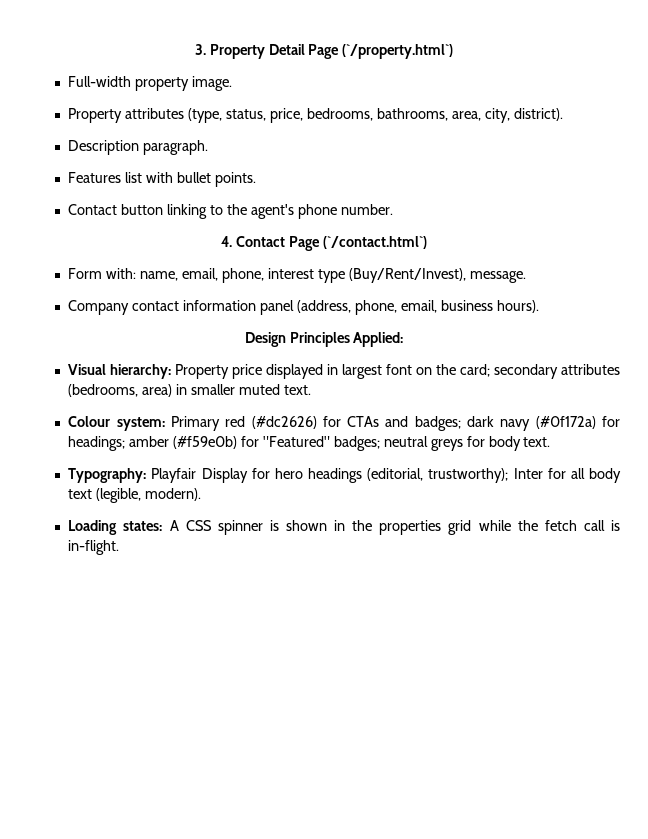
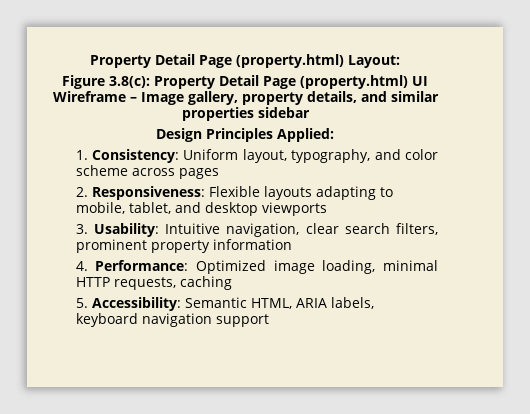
[194,44,454,59] [68,76,233,91] [68,108,563,123] [68,140,209,155] [68,172,256,187] [68,204,393,219] [221,236,427,251] [68,268,526,283] [68,300,539,315] [244,332,404,347] [68,364,620,379] [68,384,311,397] [68,416,621,431] [68,436,551,451] [68,468,621,483] [68,488,202,503] [68,520,620,535] [68,540,120,555] 3. Property Detail Page (`/property.html`) // Full-width property image. // Property attributes (type, status, price, bedrooms, bathrooms, area, city, district). // Description paragraph. // Features list with bullet points. // Contact button linking to the agent's phone number. // 4. Contact Page (`/contact.html`) // Form with: name, email, phone, interest type (Buy/Rent/Invest), message. // Company contact information panel (address, phone, email, business hours). // Design Principles Applied: // Visual hierarchy: Property price displayed in largest font on the card; secondary attributes (bedrooms, area) in smaller muted text. // Colour system: Primary red (#dc2626) for CTAs and badges; dark navy (#0f172a) for headings; amber (#f59e0b) for "Featured" badges; neutral greys for body text. // Typography: Playfair Display for hero headings (editorial, trustworthy); Inter for all body text (legible, modern). // Loading states: A CSS spinner is shown in the properties grid while the fetch call is in-flight. -> [90,54,400,68] [62,75,428,89] [52,91,439,105] [181,107,310,121] [156,128,334,142] [75,149,438,163] [75,165,219,179] [75,186,393,200] [75,202,327,216] [75,223,438,237] [75,239,292,253] [75,260,438,274] [75,276,232,290] [75,297,374,311] [75,313,269,327] Property Detail Page (property.html) Layout: // Figure 3.8(c): Property Detail Page (property.html) UI Wireframe – Image gallery, property details, and similar properties sidebar // Design Principles Applied: // 1. Consistency: Uniform layout, typography, and color scheme across pages // 2. Responsiveness: Flexible layouts adapting to mobile, tablet, and desktop viewports // 3. Usability: Intuitive navigation, clear search filters, prominent property information // 4. Performance: Optimized image loading, minimal HTTP requests, caching // 5. Accessibility: Semantic HTML, ARIA labels, keyboard navigation support

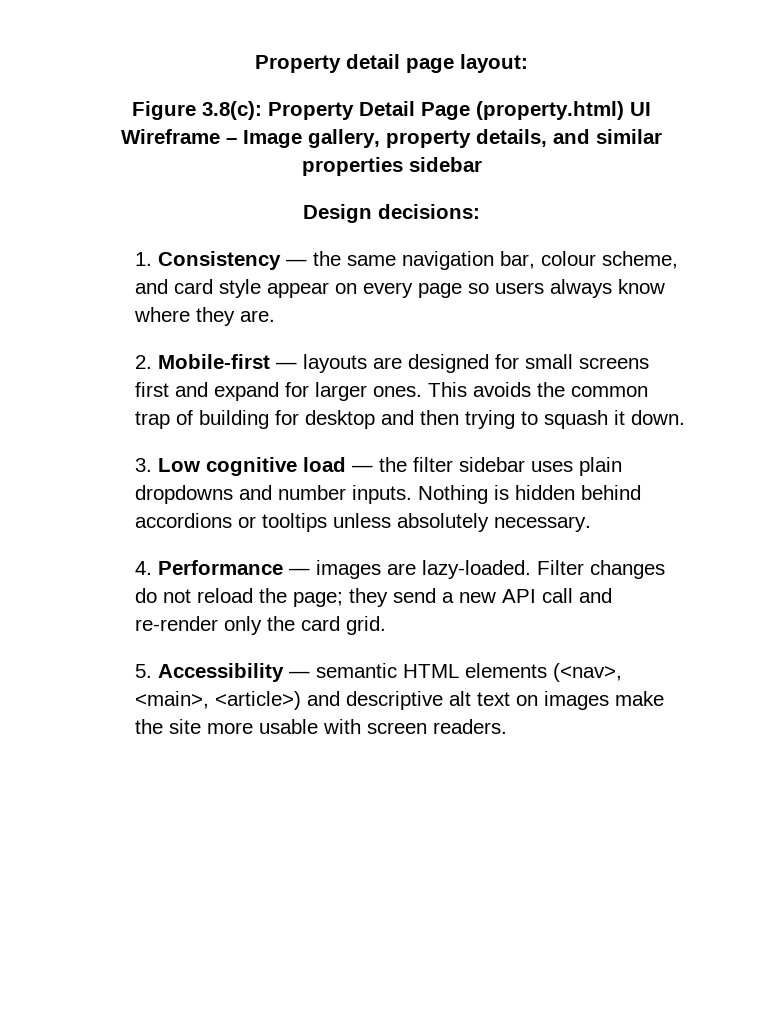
[90,54,400,68] Property Detail Page (property.html) Layout: -> [255,54,528,73] Property detail page layout:
[206,128,334,142] Principles Applied: -> [378,204,480,219] decisions:
[91,149,438,163] [75,165,219,179] [75,186,393,200] [75,202,327,216] [75,223,438,237] [75,239,292,253] [75,260,438,274] [75,276,232,290] [75,297,374,311] [75,313,269,327] Consistency: Uniform layout, typography, and color scheme across pages // 2. Responsiveness: Flexible layouts adapting to mobile, tablet, and desktop viewports // 3. Usability: Intuitive navigation, clear search filters, prominent property information // 4. Performance: Optimized image loading, minimal HTTP requests, caching // 5. Accessibility: Semantic HTML, ARIA labels, keyboard navigation support -> [158,251,679,270] [135,279,666,298] [134,307,276,326] [135,354,650,373] [135,382,649,401] [135,410,686,429] [135,457,623,476] [135,485,642,504] [135,513,592,532] [135,560,666,579] [135,588,613,607] [135,616,387,635] [135,663,623,682] [135,691,665,710] [135,719,508,734] Consistency — the same navigation bar, colour scheme, and card style appear on every page so users always know where they are. // 2. Mobile-first — layouts are designed for small screens first and expand for larger ones. This avoids the common trap of building for desktop and then trying to squash it down. // 3. Low cognitive load — the filter sidebar uses plain dropdowns and number inputs. Nothing is hidden behind accordions or tooltips unless absolutely necessary. // 4. Performance — images are lazy-loaded. Filter changes do not reload the page; they send a new API call and re-render only the card grid. // 5. Accessibility — semantic HTML elements (<nav>, <main>, <article>) and descriptive alt text on images make the site more usable with screen readers.

